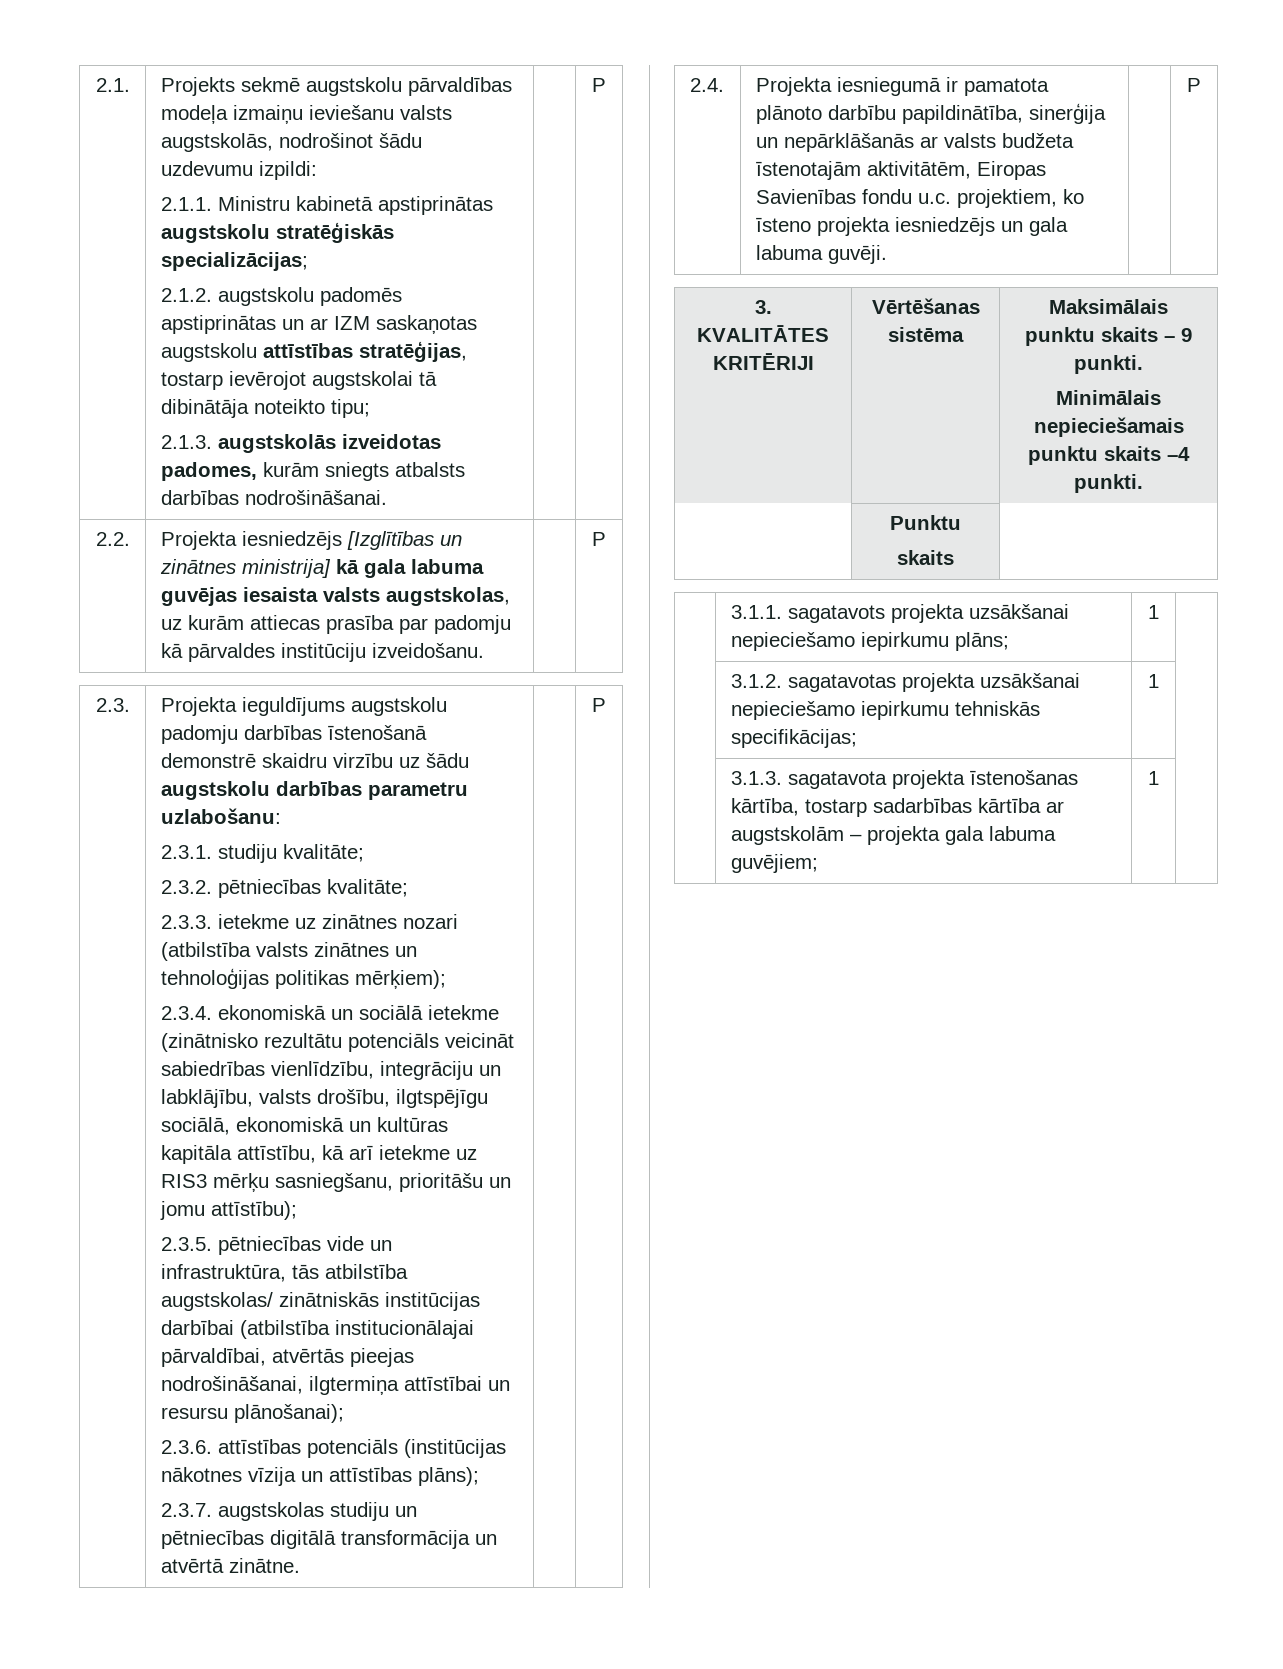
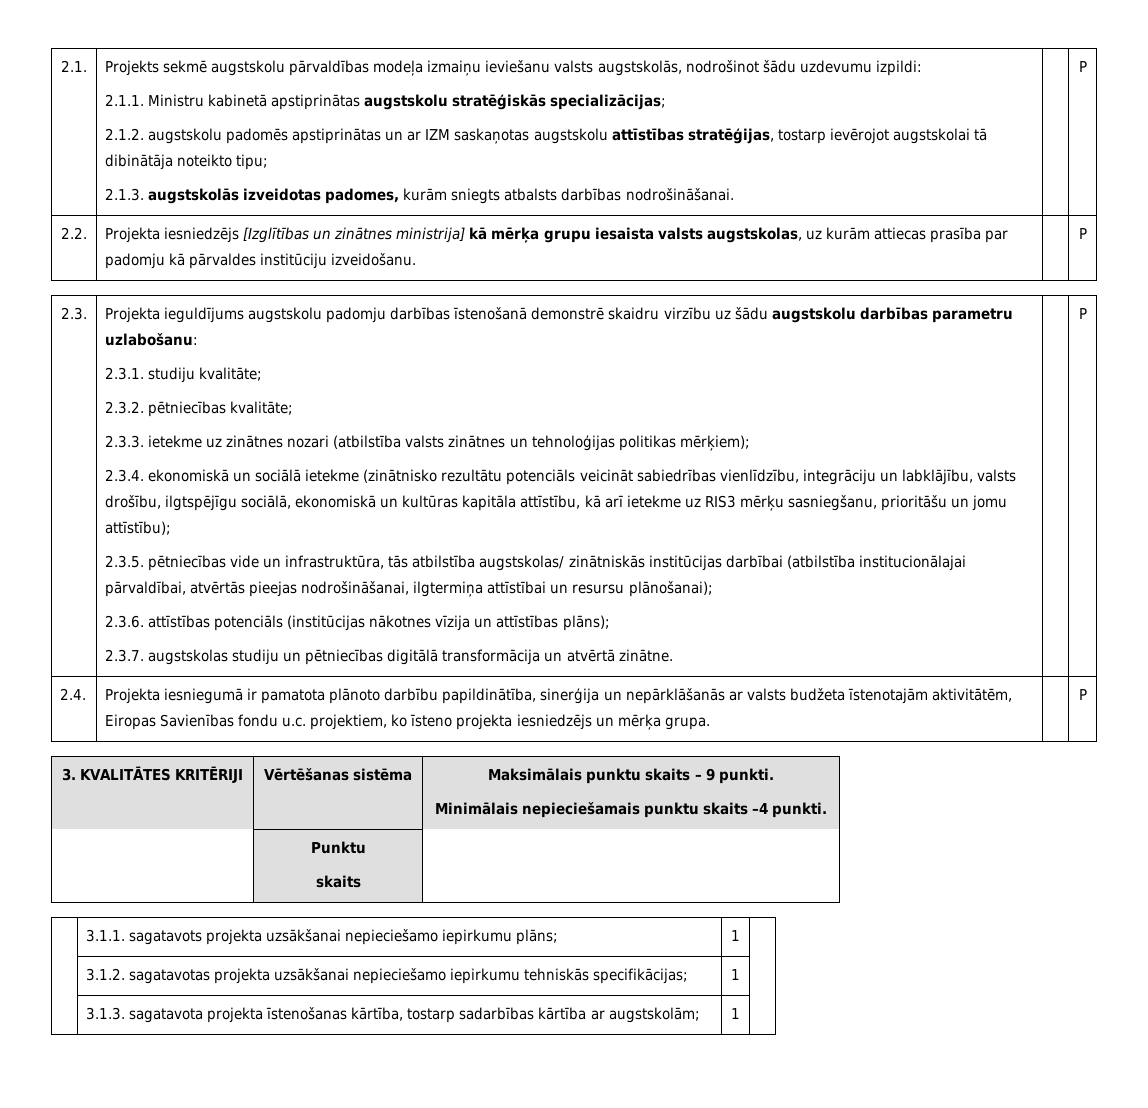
[363,559,484,578] [160,587,237,606] gala labuma guvējas -> [491,227,591,243] mērķa grupu
[1028,217,1068,236] [755,245,887,264] gala labuma guvēji. -> [617,714,710,730] mērķa grupa.
[730,826,1056,845] [730,854,818,873] augstskolām – projekta gala labuma guvējiem; -> [608,1007,700,1023] augstskolām;

